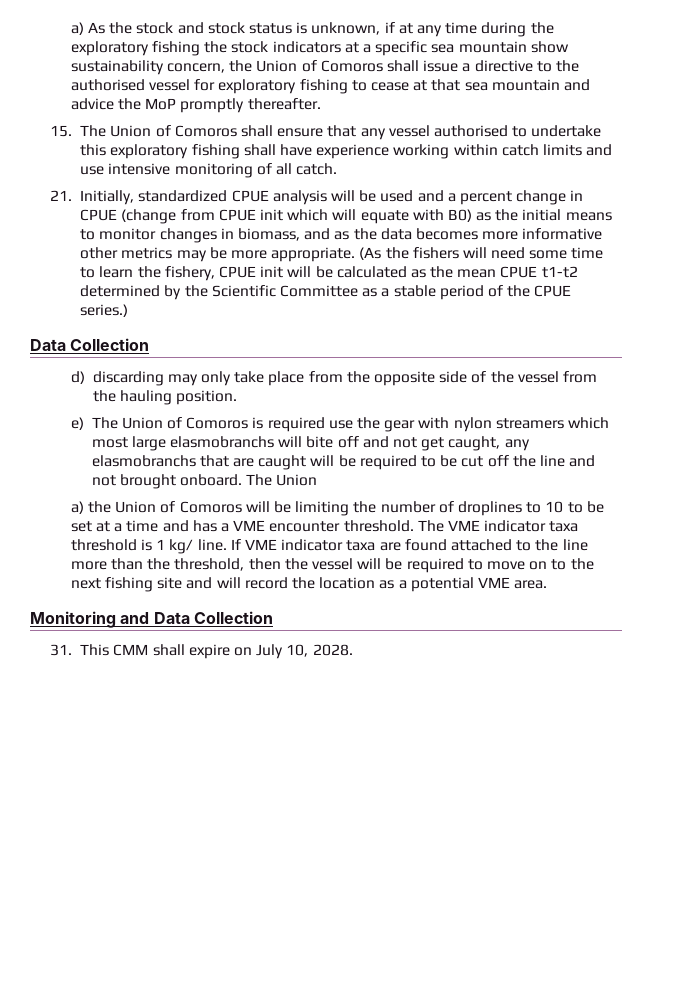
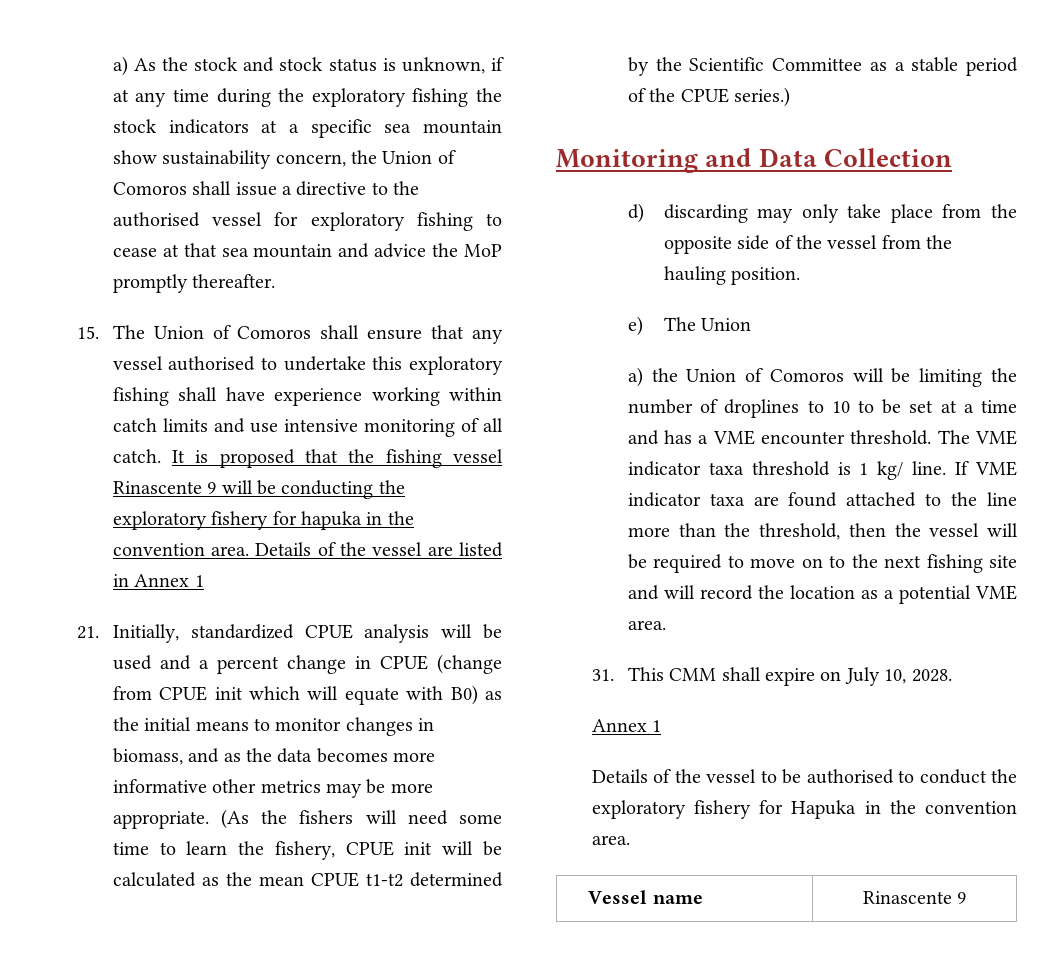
(338, 169) none -> [172,449,503,468] [112,480,405,499] [112,511,414,530] [112,542,503,557] [112,574,204,587] It is proposed that the fishing vessel Rinascente 9 will be conducting the exploratory fishery for hapuka in the convention area. Details of the vessel are listed in Annex 1
(129, 310) none -> [556,148,752,173] Monitoring and
[167,417,609,432] [91,436,530,451] [91,455,596,470] [91,474,318,489] of Comoros is required use the gear with nylon streamers which most large elasmobranchs will bite off and not get caught, any elasmobranchs that are caught will be required to be cut off the line and not brought onboard. The Union -> (752, 324) none
[30,611,273,628] // Monitoring and Data Collection -> (666, 625) none
(353, 650) none -> [591,719,662,732] [591,769,1017,784] [591,800,1018,819] [591,835,630,845] [588,890,703,904] [862,891,967,904] // Annex 1 // Details of the vessel to be authorised to conduct the exploratory fishery for Hapuka in the convention area. // Vessel name | Rinascente 9

